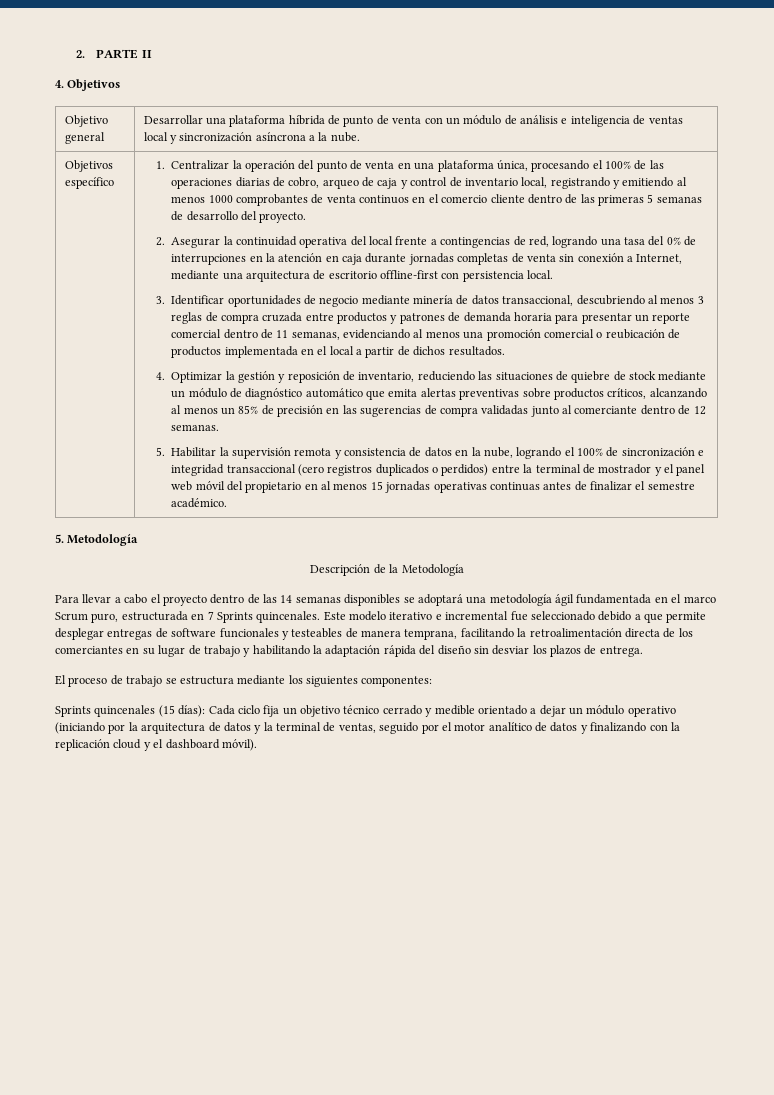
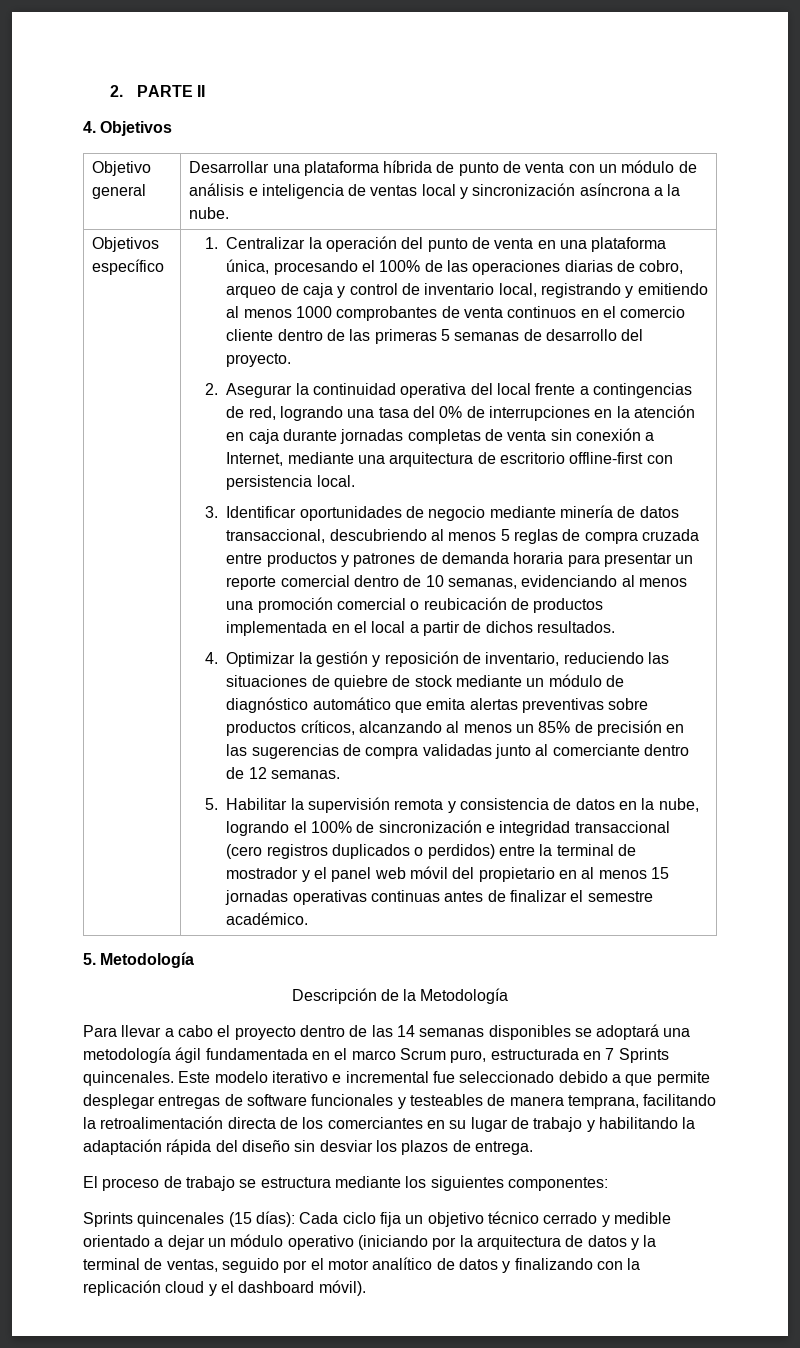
[697,296,704,304] 3 -> [500,529,510,541] 5
[276,330,289,338] 11 -> [425,575,444,587] 10

